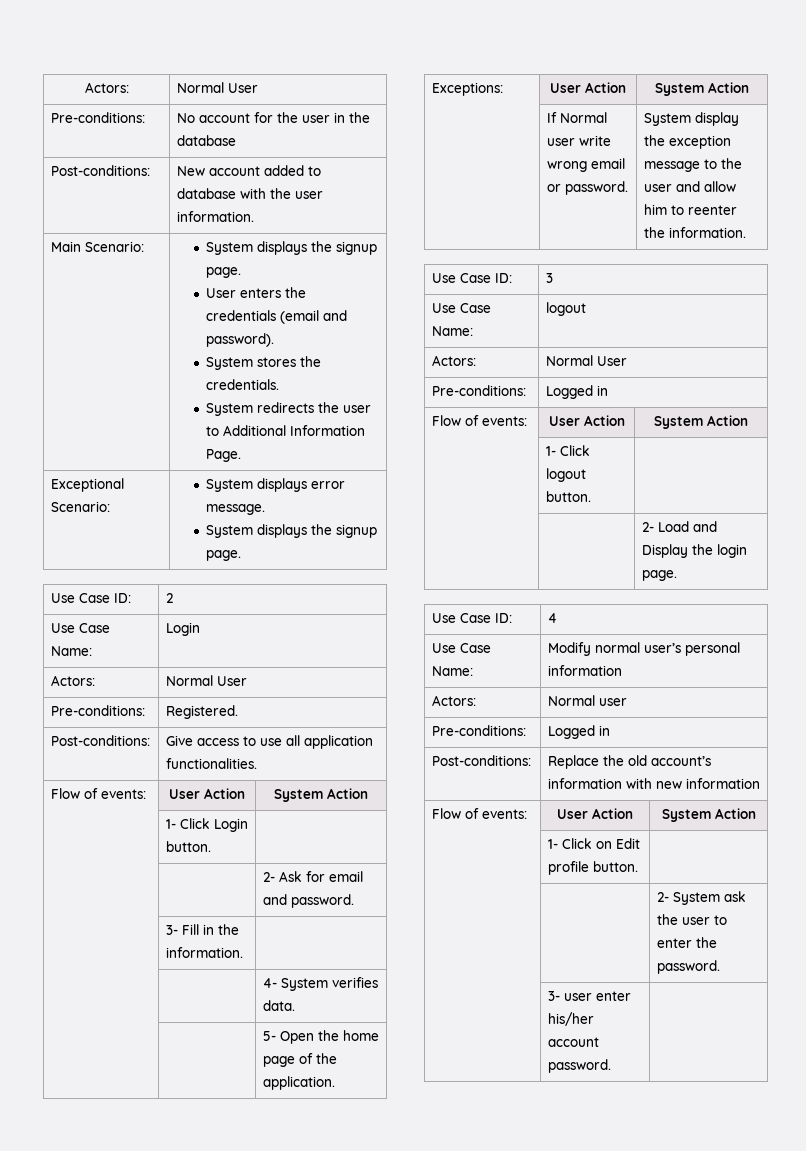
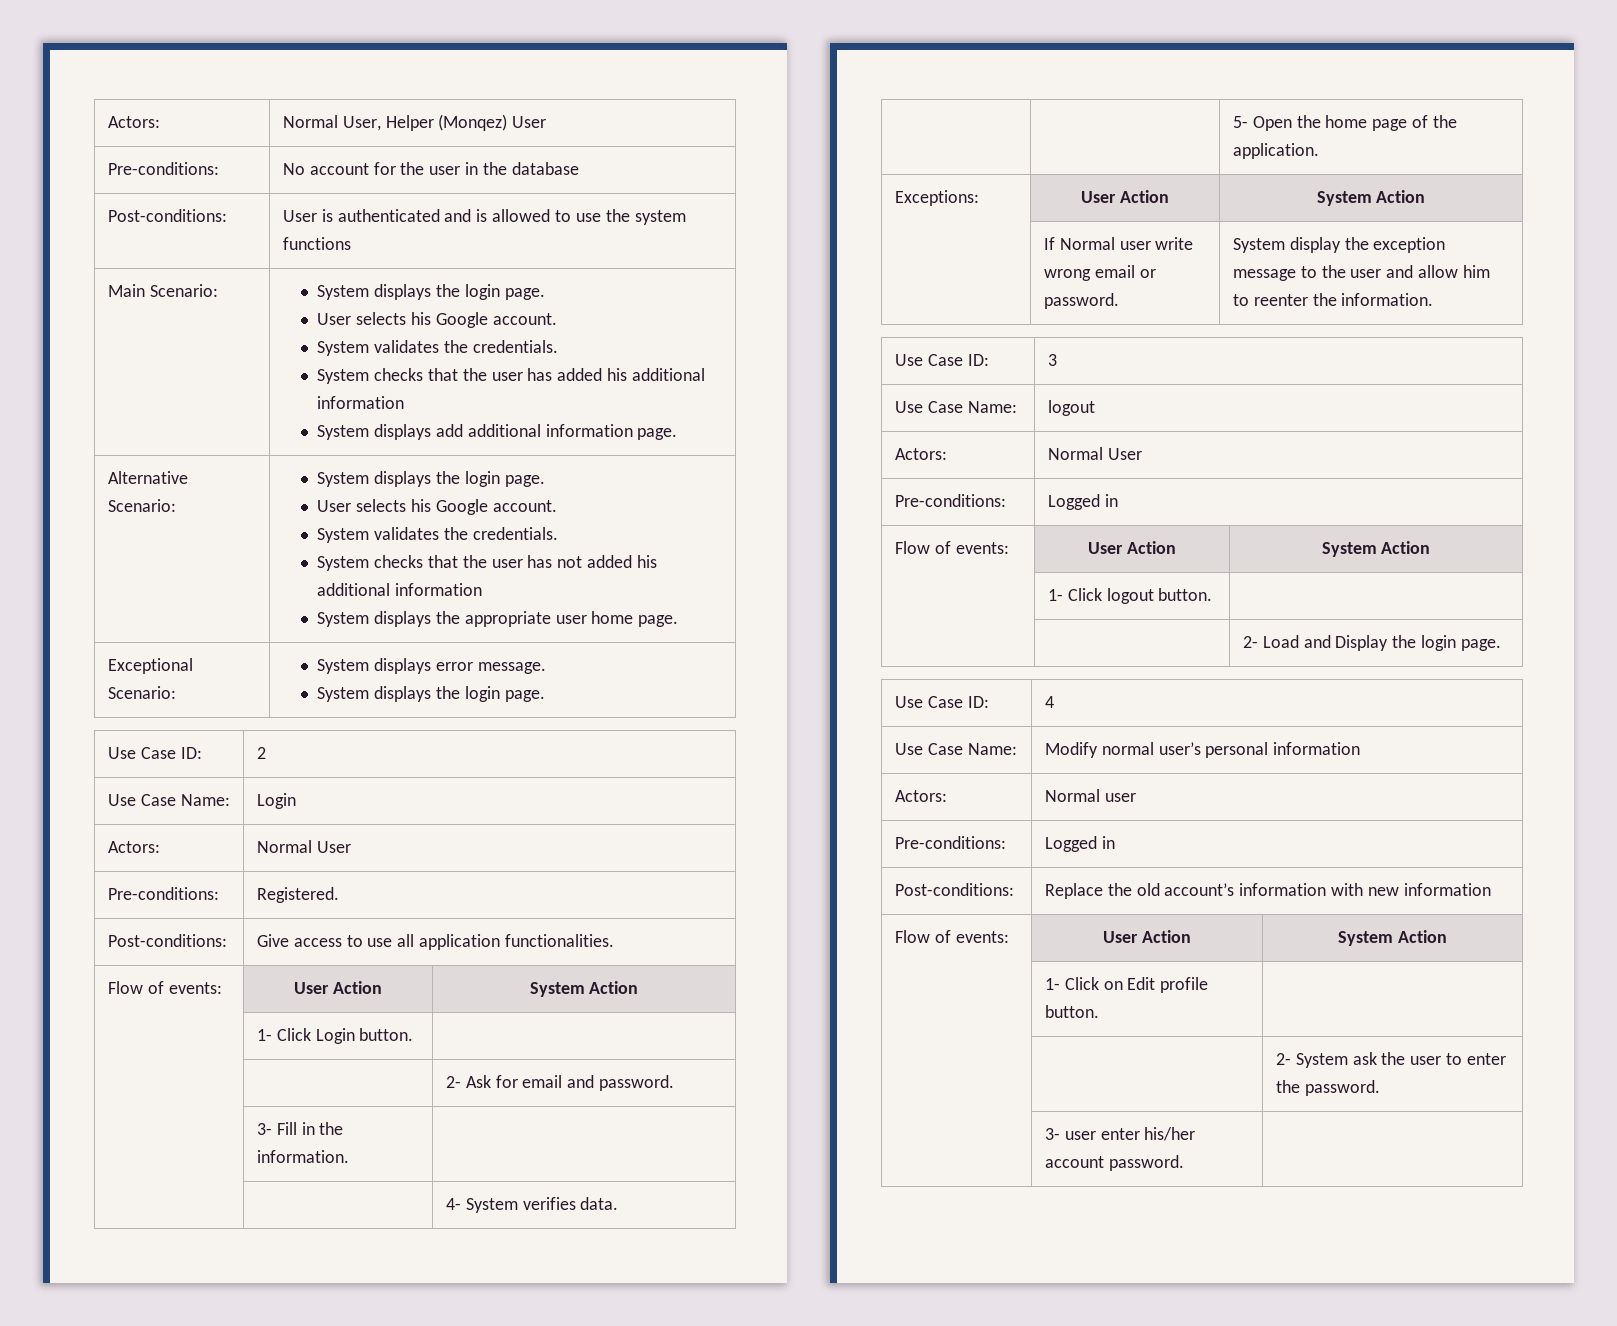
[84,82,129,93] [176,82,224,93] Actors: | Normal -> [107,116,160,128] [282,114,508,131] Actors: | Normal User, Helper (Monqez)
[176,165,321,176] [176,188,323,199] [176,211,254,222] New account added to database with the user information. -> [282,209,686,225] [282,237,351,250] User is authenticated and is allowed to use the system functions
[335,241,377,255] [205,267,241,278] [205,287,306,298] [205,310,347,324] [205,333,274,347] [205,356,321,370] [205,379,279,390] [205,402,371,416] [205,425,365,436] [205,449,241,462] signup page. // User enters the credentials (email and password). // System stores the credentials. // System redirects the user to Additional Information Page. -> [464,284,545,300] [317,312,557,328] [317,340,558,356] [317,368,706,384] [317,396,405,409] [317,424,678,440] [107,471,188,484] [107,499,176,512] [317,471,545,487] [317,499,557,515] [317,527,558,543] [317,555,658,571] [317,583,483,596] [317,611,679,627] login page. // User selects his Google account. // System validates the credentials. // System checks that the user has added his additional information // System displays add additional information page. // Alternative Scenario: | System displays the login page. // User selects his Google account. // System validates the credentials. // System checks that the user has not added his additional information // System displays the appropriate user home page.
[335,524,377,538] signup -> [464,686,500,702] login

